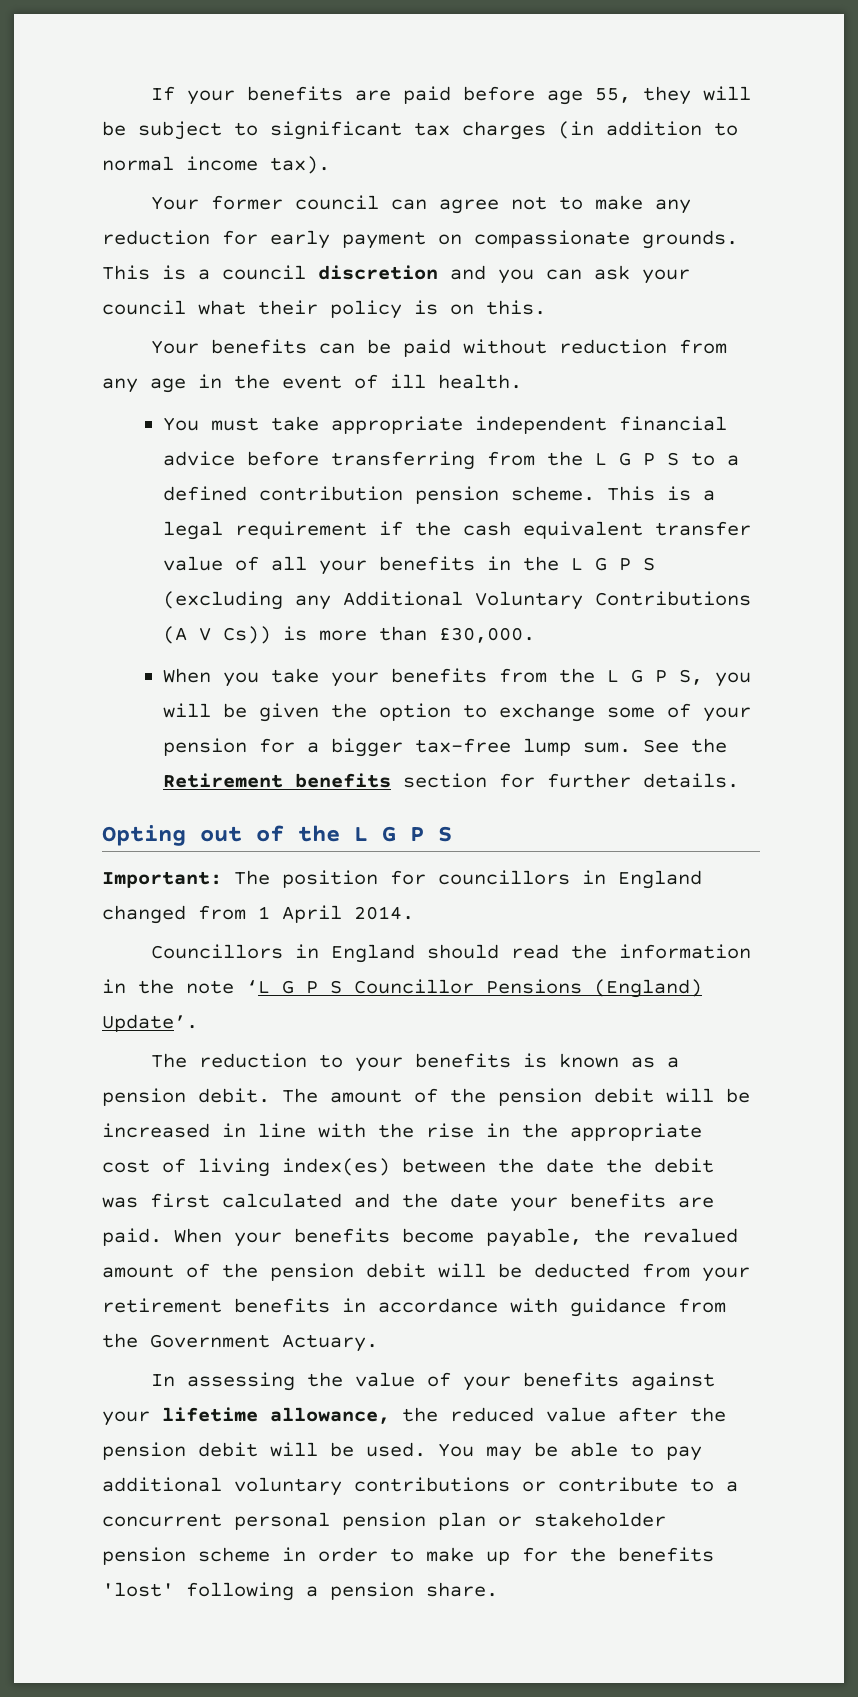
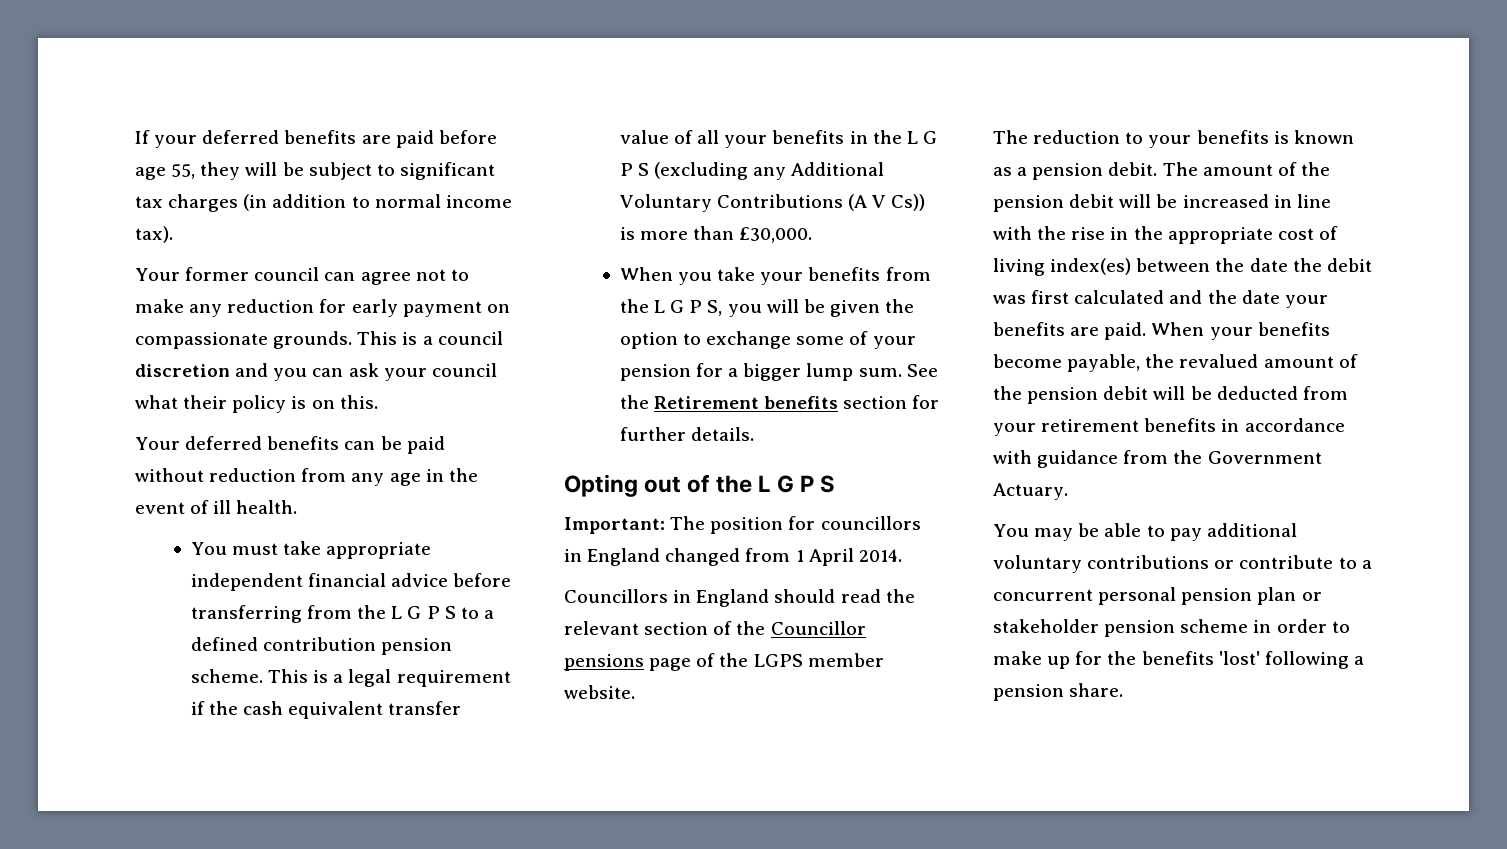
(236, 97) none -> [202,130,280,144] deferred
(200, 347) none -> [185,436,263,450] deferred
[415,738,512,753] tax-free -> (802, 372) none
[619,944,752,959] [102,979,702,998] [102,1014,198,1032] information in the note ‘L G P S Councillor Pensions (England) Update’. -> [564,621,866,635] [564,653,884,671] [564,685,635,699] relevant section of the Councillor pensions page of the LGPS member website.
[151,1372,716,1391] [102,1407,726,1426] [102,1442,426,1460] In assessing the value of your benefits against your lifetime allowance, the reduced value after the pension debit will be used. -> (1068, 491) none

